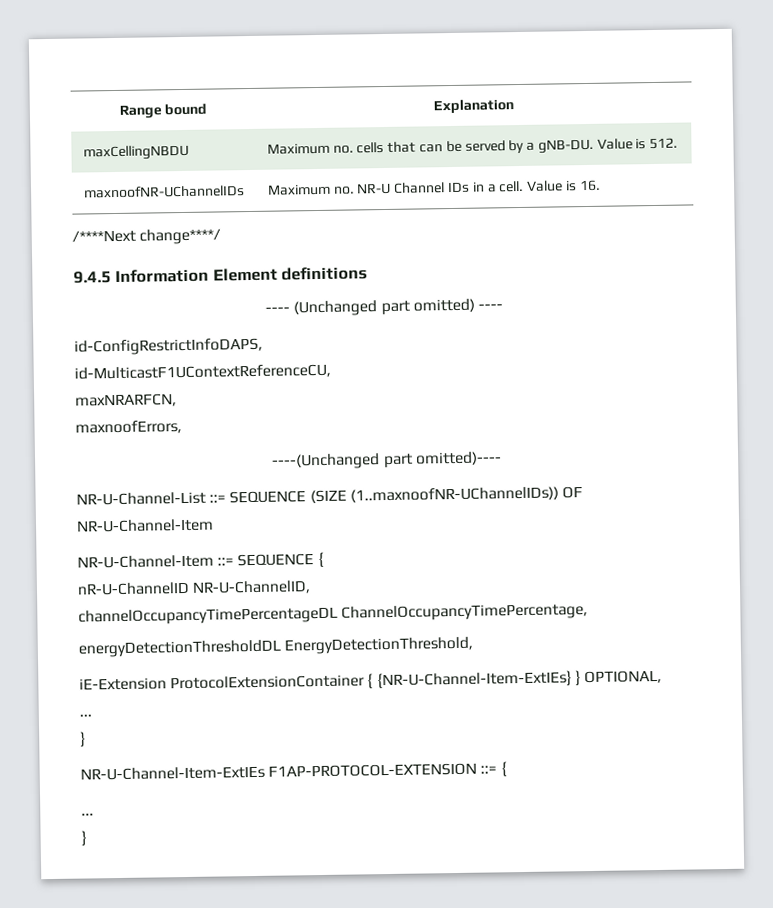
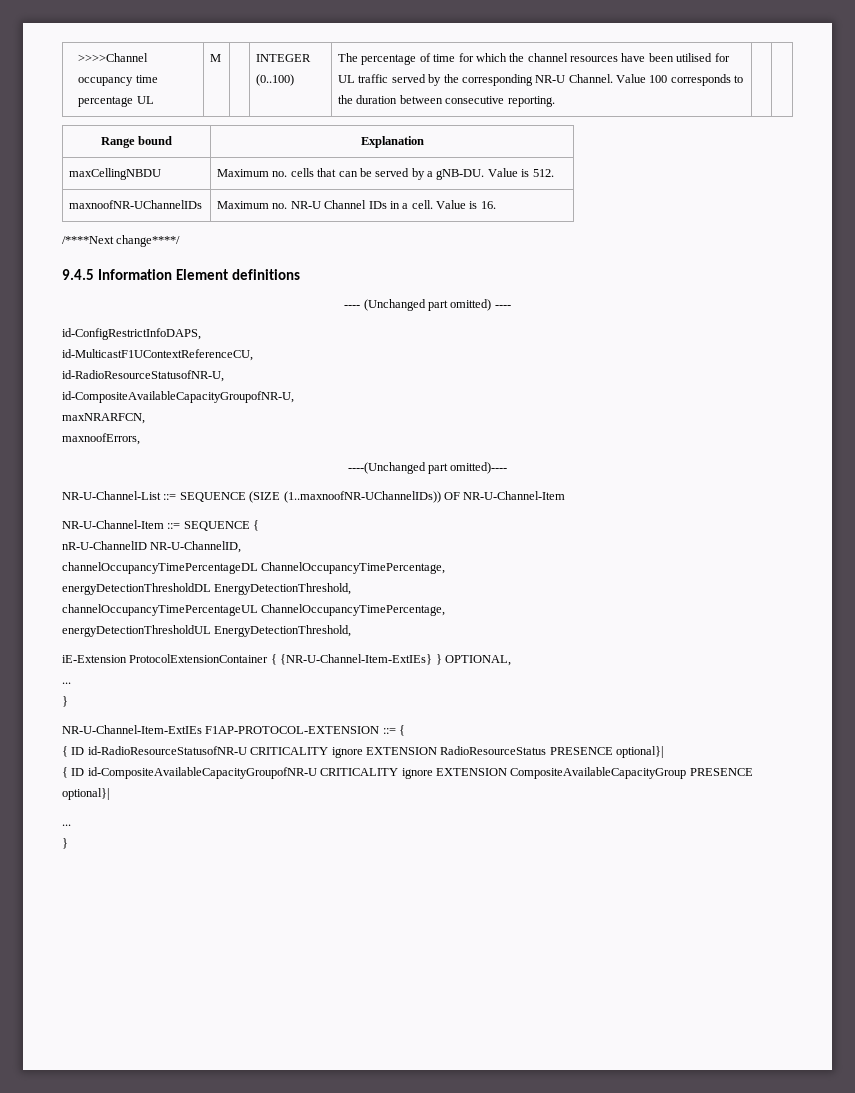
(118, 111) none -> [78,53,149,62] [78,75,158,86] [78,96,154,107] [210,54,222,62] [256,54,312,62] [256,74,295,86] [338,53,730,65] [338,74,744,86] [338,95,555,107] >>>>Channel occupancy time percentage UL | M | | INTEGER (0..100) | The percentage of time for which the channel resources have been utilised for UL traffic served by the corresponding NR-U Channel. Value 100 corresponds to the duration between consecutive reporting. | | //
(331, 372) none -> [62,370,224,382] [62,391,294,403] // id-RadioResourceStatusofNR-U, // id-CompositeAvailableCapacityGroupofNR-U,
(474, 645) none -> [62,604,446,616] [62,625,352,637] // channelOccupancyTimePercentageUL ChannelOccupancyTimePercentage, // energyDetectionThresholdUL EnergyDetectionThreshold,
(507, 769) none -> [62,746,664,758] [62,767,753,779] [62,788,110,800] // { ID id-RadioResourceStatusofNR-U CRITICALITY ignore EXTENSION RadioResourceStatus PRESENCE optional}| // { ID id-CompositeAvailableCapacityGroupofNR-U CRITICALITY ignore EXTENSION CompositeAvailableCapacityGroup PRESENCE optional}|

